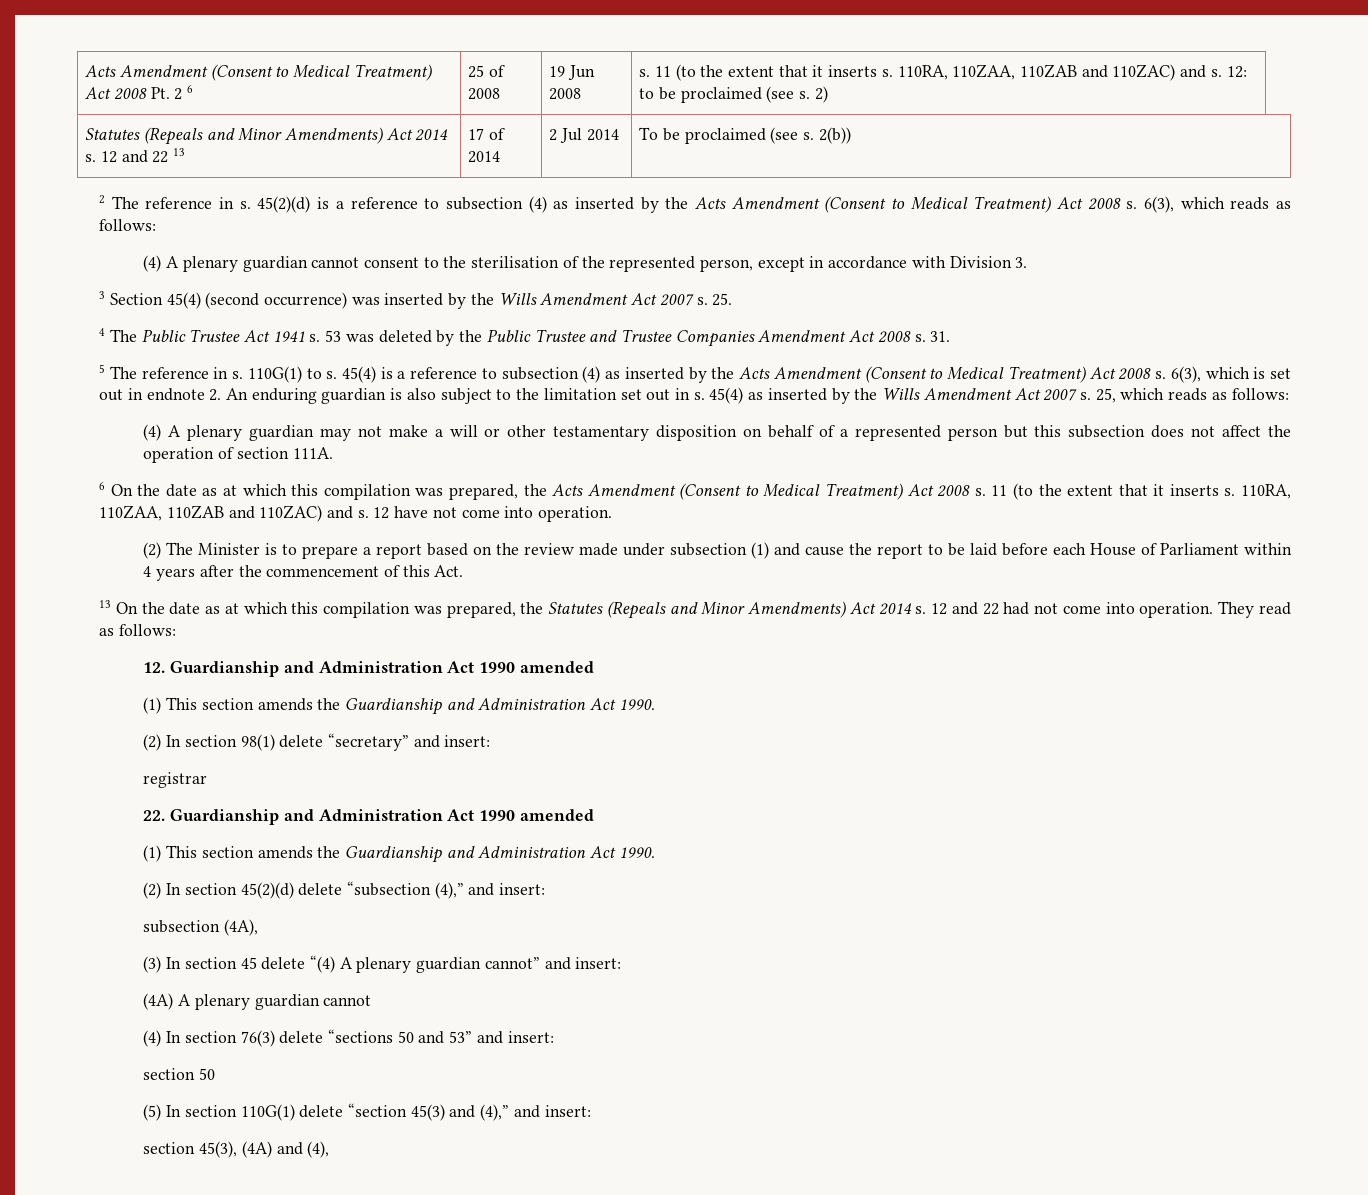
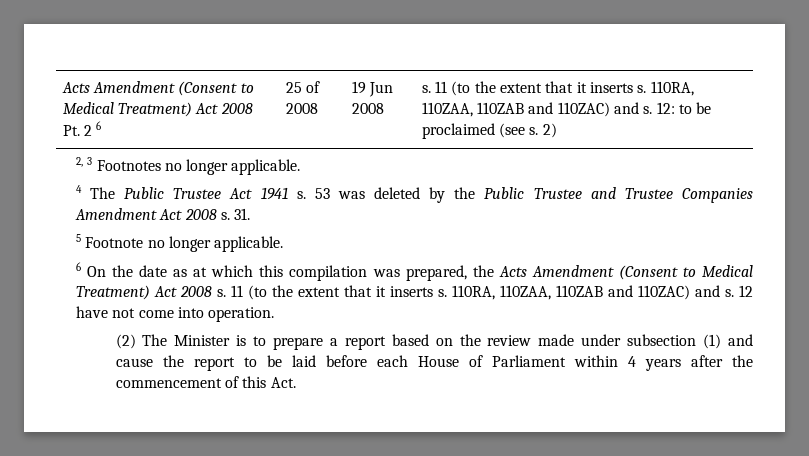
[85,127,449,145] [85,148,185,163] [468,128,505,140] [468,151,501,163] [549,128,619,143] [639,127,851,144] [99,195,1291,213] [99,219,157,231] [143,255,1028,272] [99,291,733,309] // Statutes (Repeals and Minor Amendments) Act 2014 s. 12 and 22 13 | 17 of 2014 | 2 Jul 2014 | To be proclaimed (see s. 2(b)) // 2 The reference in s. 45(2)(d) is a reference to subsection (4) as inserted by the Acts Amendment (Consent to Medical Treatment) Act 2008 s. 6(3), which reads as follows: // (4) A plenary guardian cannot consent to the sterilisation of the represented person, except in accordance with Division 3. // 3 Section 45(4) (second occurrence) was inserted by the Wills Amendment Act 2007 s. 25. -> [75,157,301,175] // 2, 3 Footnotes no longer applicable.
[109,366,1292,383] [99,387,1289,404] [143,424,1292,441] [143,447,333,463] The reference in s. 110G(1) to s. 45(4) is a reference to subsection (4) as inserted by the Acts Amendment (Consent to Medical Treatment) Act 2008 s. 6(3), which is set out in endnote 2. An enduring guardian is also subject to the limitation set out in s. 45(4) as inserted by the Wills Amendment Act 2007 s. 25, which reads as follows: // (4) A plenary guardian may not make a will or other testamentary disposition on behalf of a represented person but this subsection does not affect the operation of section 111A. -> [85,236,284,252] Footnote no longer applicable.
[99,600,1291,619] [99,624,176,636] [143,661,594,677] [143,697,655,715] [143,733,491,751] [143,772,208,788] [143,809,594,825] [143,845,655,863] [143,881,546,899] [143,919,259,936] [143,955,622,973] [143,993,372,1010] [143,1029,554,1047] [143,1068,216,1080] [143,1103,591,1121] [143,1141,330,1158] // 13 On the date as at which this compilation was prepared, the Statutes (Repeals and Minor Amendments) Act 2014 s. 12 and 22 had not come into operation. They read as follows: // 12. Guardianship and Administration Act 1990 amended // (1) This section amends the Guardianship and Administration Act 1990. // (2) In section 98(1) delete “secretary” and insert: // registrar // 22. Guardianship and Administration Act 1990 amended // (1) This section amends the Guardianship and Administration Act 1990. // (2) In section 45(2)(d) delete “subsection (4),” and insert: // subsection (4A), // (3) In section 45 delete “(4) A plenary guardian cannot” and insert: // (4A) A plenary guardian cannot // (4) In section 76(3) delete “sections 50 and 53” and insert: // section 50 // (5) In section 110G(1) delete “section 45(3) and (4),” and insert: // section 45(3), (4A) and (4), -> (296, 382) none

